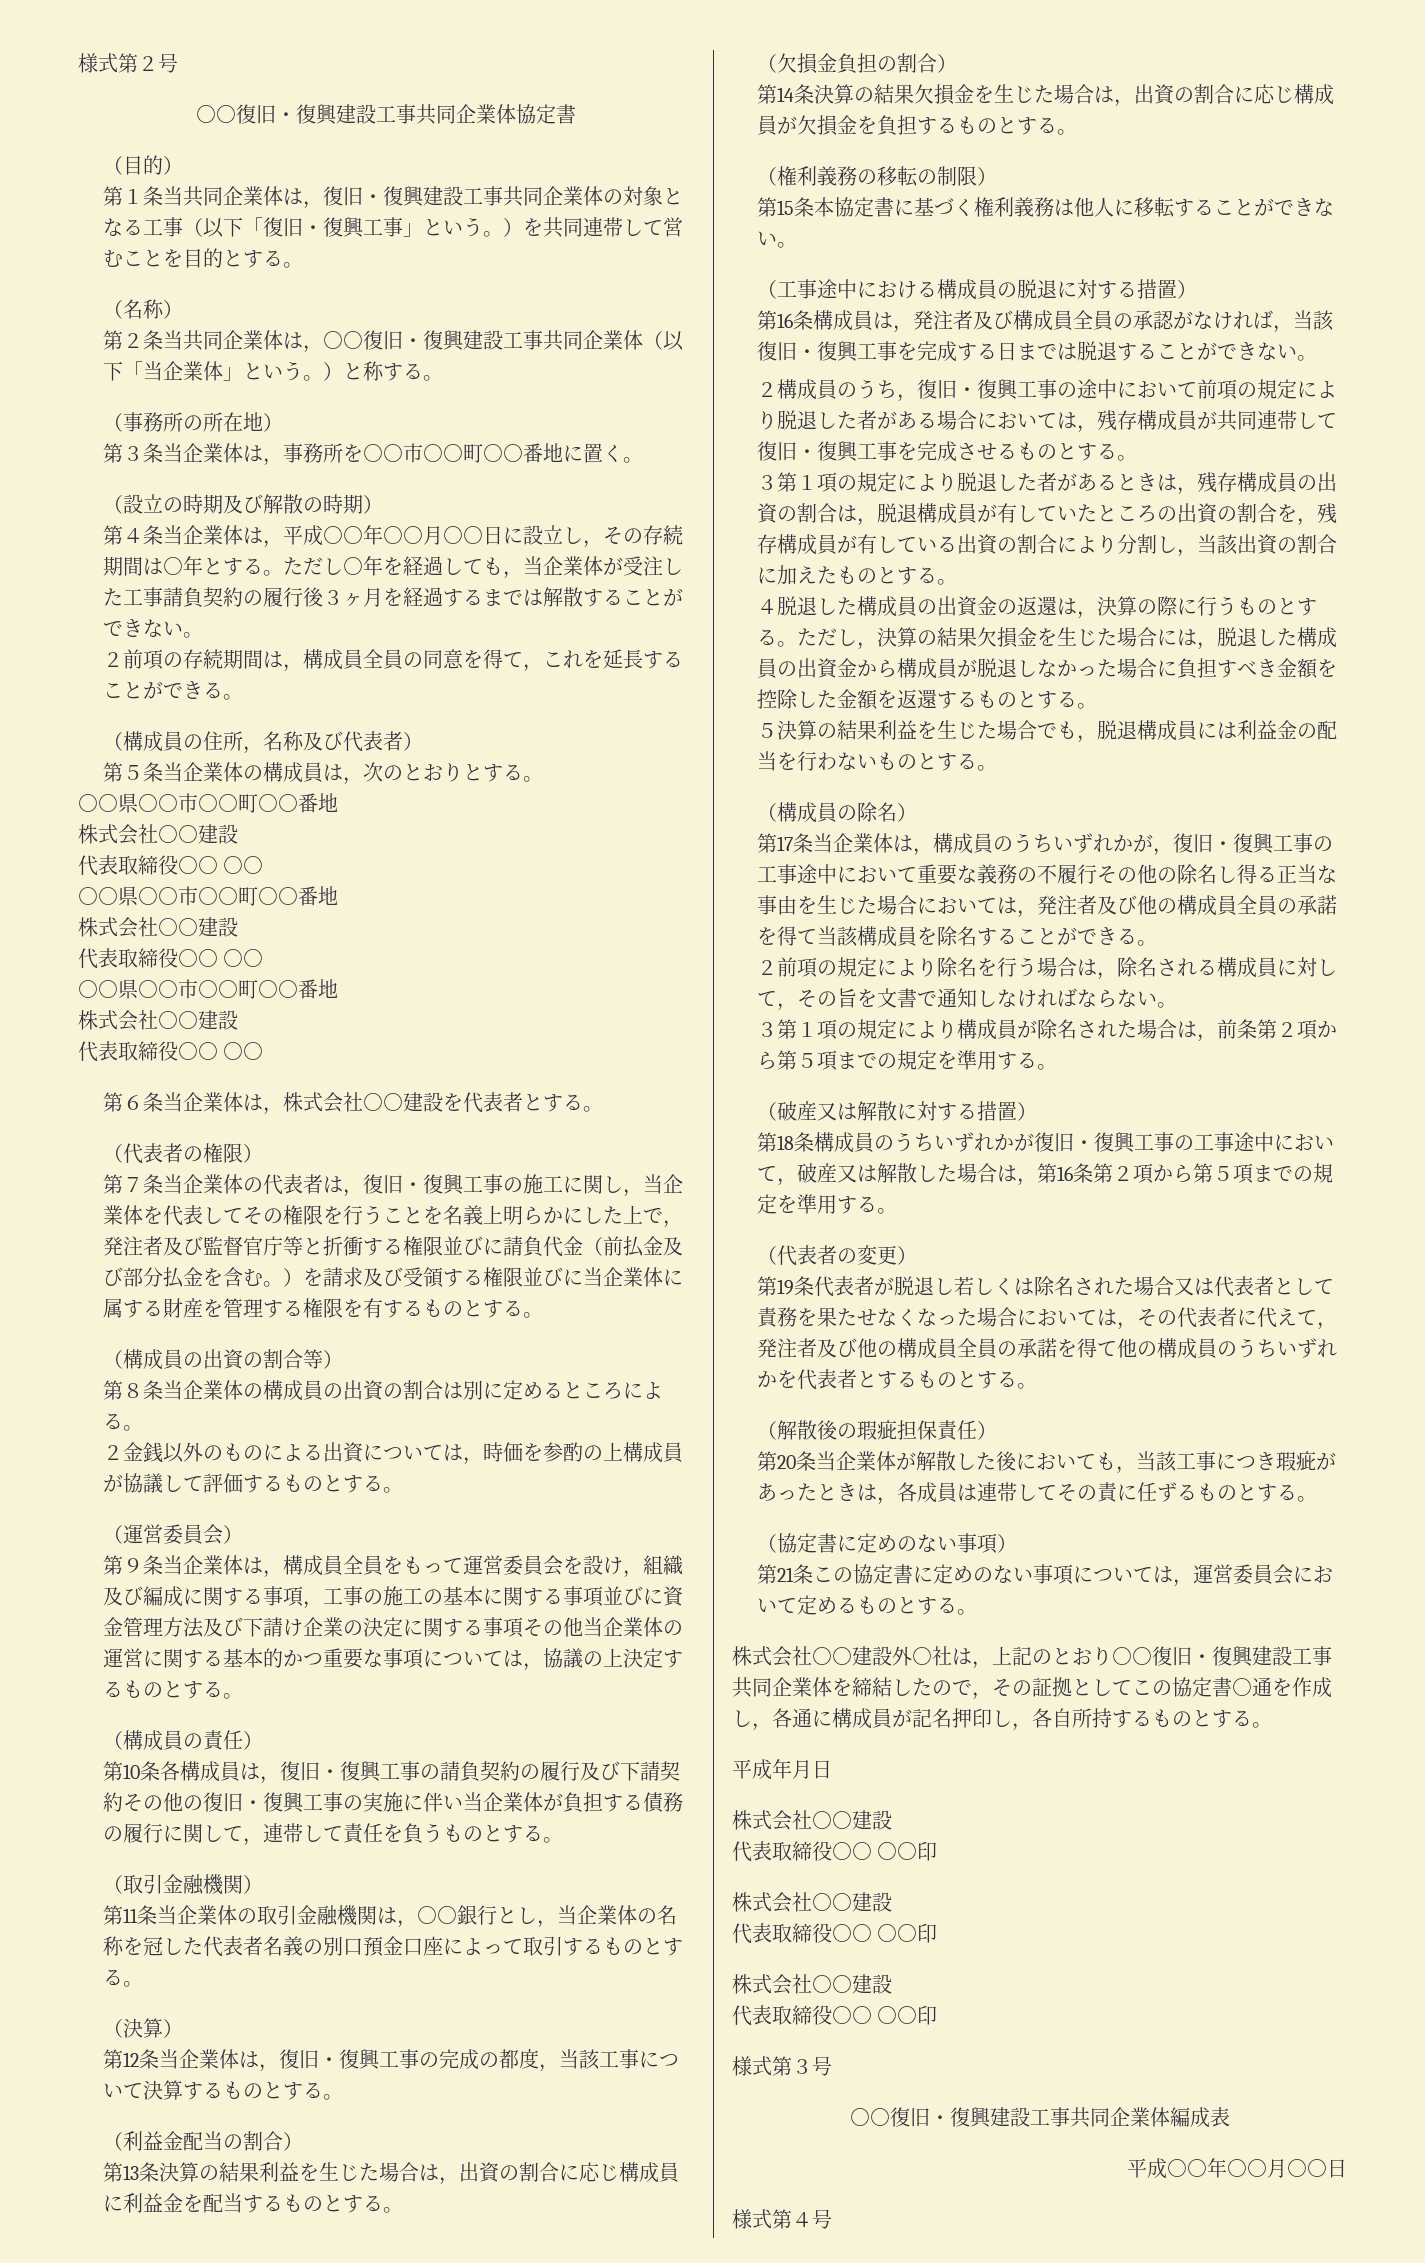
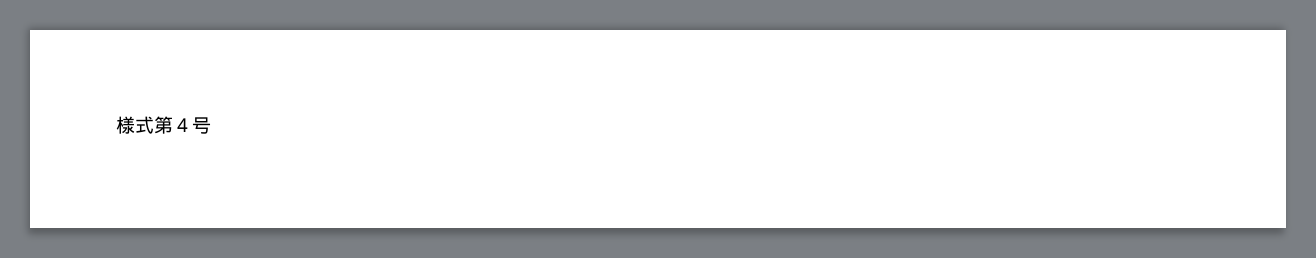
[78,53,178,73] [195,104,576,125] [103,155,184,175] [103,186,684,209] [103,217,684,238] [103,248,304,268] [103,299,184,319] [103,330,685,353] [103,361,444,381] [103,412,284,432] [103,443,644,466] [103,494,384,514] [103,525,684,548] [103,556,684,579] [103,587,684,608] [103,619,204,638] [103,649,684,672] [103,681,244,700] [103,731,424,754] [103,762,544,785] [78,793,338,813] [78,824,238,845] [78,855,264,876] [78,886,338,906] [78,917,238,938] [78,948,264,969] [78,979,338,999] [78,1010,238,1031] [78,1041,264,1062] [103,1092,604,1115] [103,1143,264,1164] [103,1174,684,1197] [103,1205,684,1228] [103,1236,684,1257] [103,1267,684,1288] [103,1298,544,1318] [103,1349,344,1370] [103,1380,664,1401] [103,1413,144,1431] [103,1442,684,1465] [103,1473,404,1493] [103,1524,244,1545] [103,1555,684,1578] [103,1586,685,1609] [103,1617,684,1638] [103,1648,684,1671] [103,1680,244,1699] [103,1730,264,1751] [103,1761,681,1784] [103,1792,684,1813] [103,1823,564,1846] [103,1874,264,1895] [103,1905,678,1928] [103,1936,684,1957] [103,1969,144,1987] [103,2018,184,2038] [103,2048,680,2072] [103,2080,344,2100] [103,2131,304,2151] [103,2162,680,2185] [103,2193,404,2213] [757,53,958,74] [757,84,1335,107] [757,115,1078,136] [757,166,998,187] [757,197,1335,218] [757,231,798,248] [757,279,1198,300] [757,310,1335,333] [757,341,1318,362] [757,379,1338,402] [757,410,1338,433] [757,441,1138,462] [757,472,1338,495] [757,503,1338,526] [757,534,1338,557] [757,565,958,585] [757,596,1318,619] [757,627,1338,650] [757,658,1338,679] [757,689,1098,710] [757,720,1338,743] [757,751,998,771] [757,802,918,823] [757,833,1334,856] [757,864,1338,885] [757,895,1338,918] [757,926,1158,947] [757,957,1338,980] [757,988,1178,1011] [757,1019,1338,1042] [757,1050,1058,1071] [757,1101,1038,1121] [757,1132,1335,1153] [757,1163,1334,1186] [757,1194,898,1214] [757,1245,918,1266] [757,1276,1335,1297] [757,1307,1338,1330] [757,1338,1338,1359] [757,1369,1038,1390] [757,1420,998,1441] [757,1451,1337,1474] [757,1482,1318,1505] [757,1533,1018,1554] [757,1564,1334,1587] [757,1595,978,1615] [732,1646,1332,1669] [732,1677,1332,1700] [732,1708,1272,1731] [732,1759,832,1780] [732,1810,892,1831] [732,1841,938,1862] [732,1892,892,1913] [732,1923,938,1944] [732,1974,892,1995] [732,2005,938,2026] [732,2056,832,2076] [849,2107,1230,2128] [1127,2158,1347,2179] [732,2209,792,2229] 様式第２号 // ○○復旧・復興建設工事共同企業体協定書 // （目的） // 第１条当共同企業体は，復旧・復興建設工事共同企業体の対象となる工事（以下「復旧・復興工事」という。）を共同連帯して営むことを目的とする。 // （名称） // 第２条当共同企業体は，○○復旧・復興建設工事共同企業体（以下「当企業体」という。）と称する。 // （事務所の所在地） // 第３条当企業体は，事務所を○○市○○町○○番地に置く。 // （設立の時期及び解散の時期） // 第４条当企業体は，平成○○年○○月○○日に設立し，その存続期間は○年とする。ただし○年を経過しても，当企業体が受注した工事請負契約の履行後３ヶ月を経過するまでは解散することができない。 // ２前項の存続期間は，構成員全員の同意を得て，これを延長することができる。 // （構成員の住所，名称及び代表者） // 第５条当企業体の構成員は，次のとおりとする。 // ○○県○○市○○町○○番地 // 株式会社○○建設 // 代表取締役○○ ○○ // ○○県○○市○○町○○番地 // 株式会社○○建設 // 代表取締役○○ ○○ // ○○県○○市○○町○○番地 // 株式会社○○建設 // 代表取締役○○ ○○ // 第６条当企業体は，株式会社○○建設を代表者とする。 // （代表者の権限） // 第７条当企業体の代表者は，復旧・復興工事の施工に関し，当企業体を代表してその権限を行うことを名義上明らかにした上で，発注者及び監督官庁等と折衝する権限並びに請負代金（前払金及び部分払金を含む。）を請求及び受領する権限並びに当企業体に属する財産を管理する権限を有するものとする。 // （構成員の出資の割合等） // 第８条当企業体の構成員の出資の割合は別に定めるところによる。 // ２金銭以外のものによる出資については，時価を参酌の上構成員が協議して評価するものとする。 // （運営委員会） // 第９条当企業体は，構成員全員をもって運営委員会を設け，組織及び編成に関する事項，工事の施工の基本に関する事項並びに資金管理方法及び下請け企業の決定に関する事項その他当企業体の運営に関する基本的かつ重要な事項については，協議の上決定するものとする。 // （構成員の責任） // 第10条各構成員は，復旧・復興工事の請負契約の履行及び下請契約その他の復旧・復興工事の実施に伴い当企業体が負担する債務の履行に関して，連帯して責任を負うものとする。 // （取引金融機関） // 第11条当企業体の取引金融機関は，○○銀行とし，当企業体の名称を冠した代表者名義の別口預金口座によって取引するものとする。 // （決算） // 第12条当企業体は，復旧・復興工事の完成の都度，当該工事について決算するものとする。 // （利益金配当の割合） // 第13条決算の結果利益を生じた場合は，出資の割合に応じ構成員に利益金を配当するものとする。 // （欠損金負担の割合） // 第14条決算の結果欠損金を生じた場合は，出資の割合に応じ構成員が欠損金を負担するものとする。 // （権利義務の移転の制限） // 第15条本協定書に基づく権利義務は他人に移転することができない。 // （工事途中における構成員の脱退に対する措置） // 第16条構成員は，発注者及び構成員全員の承認がなければ，当該復旧・復興工事を完成する日までは脱退することができない。 // ２構成員のうち，復旧・復興工事の途中において前項の規定により脱退した者がある場合においては，残存構成員が共同連帯して復旧・復興工事を完成させるものとする。 // ３第１項の規定により脱退した者があるときは，残存構成員の出資の割合は，脱退構成員が有していたところの出資の割合を，残存構成員が有している出資の割合により分割し，当該出資の割合に加えたものとする。 // ４脱退した構成員の出資金の返還は，決算の際に行うものとする。ただし，決算の結果欠損金を生じた場合には，脱退した構成員の出資金から構成員が脱退しなかった場合に負担すべき金額を控除した金額を返還するものとする。 // ５決算の結果利益を生じた場合でも，脱退構成員には利益金の配当を行わないものとする。 // （構成員の除名） // 第17条当企業体は，構成員のうちいずれかが，復旧・復興工事の工事途中において重要な義務の不履行その他の除名し得る正当な事由を生じた場合においては，発注者及び他の構成員全員の承諾を得て当該構成員を除名することができる。 // ２前項の規定により除名を行う場合は，除名される構成員に対して，その旨を文書で通知しなければならない。 // ３第１項の規定により構成員が除名された場合は，前条第２項から第５項までの規定を準用する。 // （破産又は解散に対する措置） // 第18条構成員のうちいずれかが復旧・復興工事の工事途中において，破産又は解散した場合は，第16条第２項から第５項までの規定を準用する。 // （代表者の変更） // 第19条代表者が脱退し若しくは除名された場合又は代表者として責務を果たせなくなった場合においては，その代表者に代えて，発注者及び他の構成員全員の承諾を得て他の構成員のうちいずれかを代表者とするものとする。 // （解散後の瑕疵担保責任） // 第20条当企業体が解散した後においても，当該工事につき瑕疵があったときは，各成員は連帯してその責に任ずるものとする。 // （協定書に定めのない事項） // 第21条この協定書に定めのない事項については，運営委員会において定めるものとする。 // 株式会社○○建設外○社は，上記のとおり○○復旧・復興建設工事共同企業体を締結したので，その証拠としてこの協定書○通を作成し，各通に構成員が記名押印し，各自所持するものとする。 // 平成年月日 // 株式会社○○建設 // 代表取締役○○ ○○印 // 株式会社○○建設 // 代表取締役○○ ○○印 // 株式会社○○建設 // 代表取締役○○ ○○印 // 様式第３号 // ○○復旧・復興建設工事共同企業体編成表 // 平成○○年○○月○○日 // 様式第 -> [116,116,173,134] 様式第

